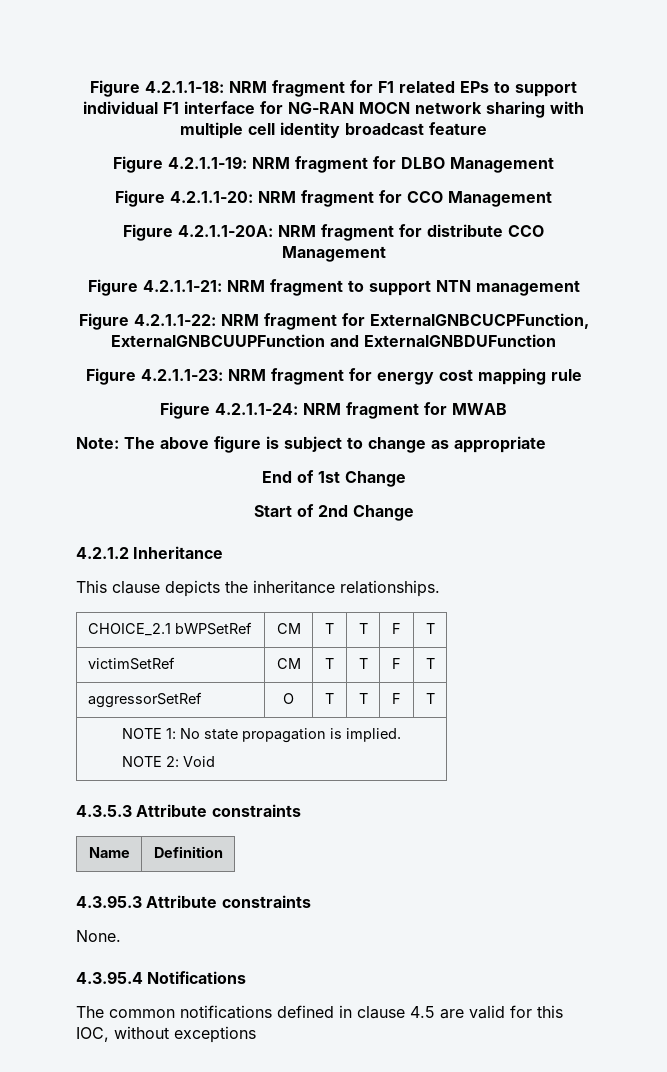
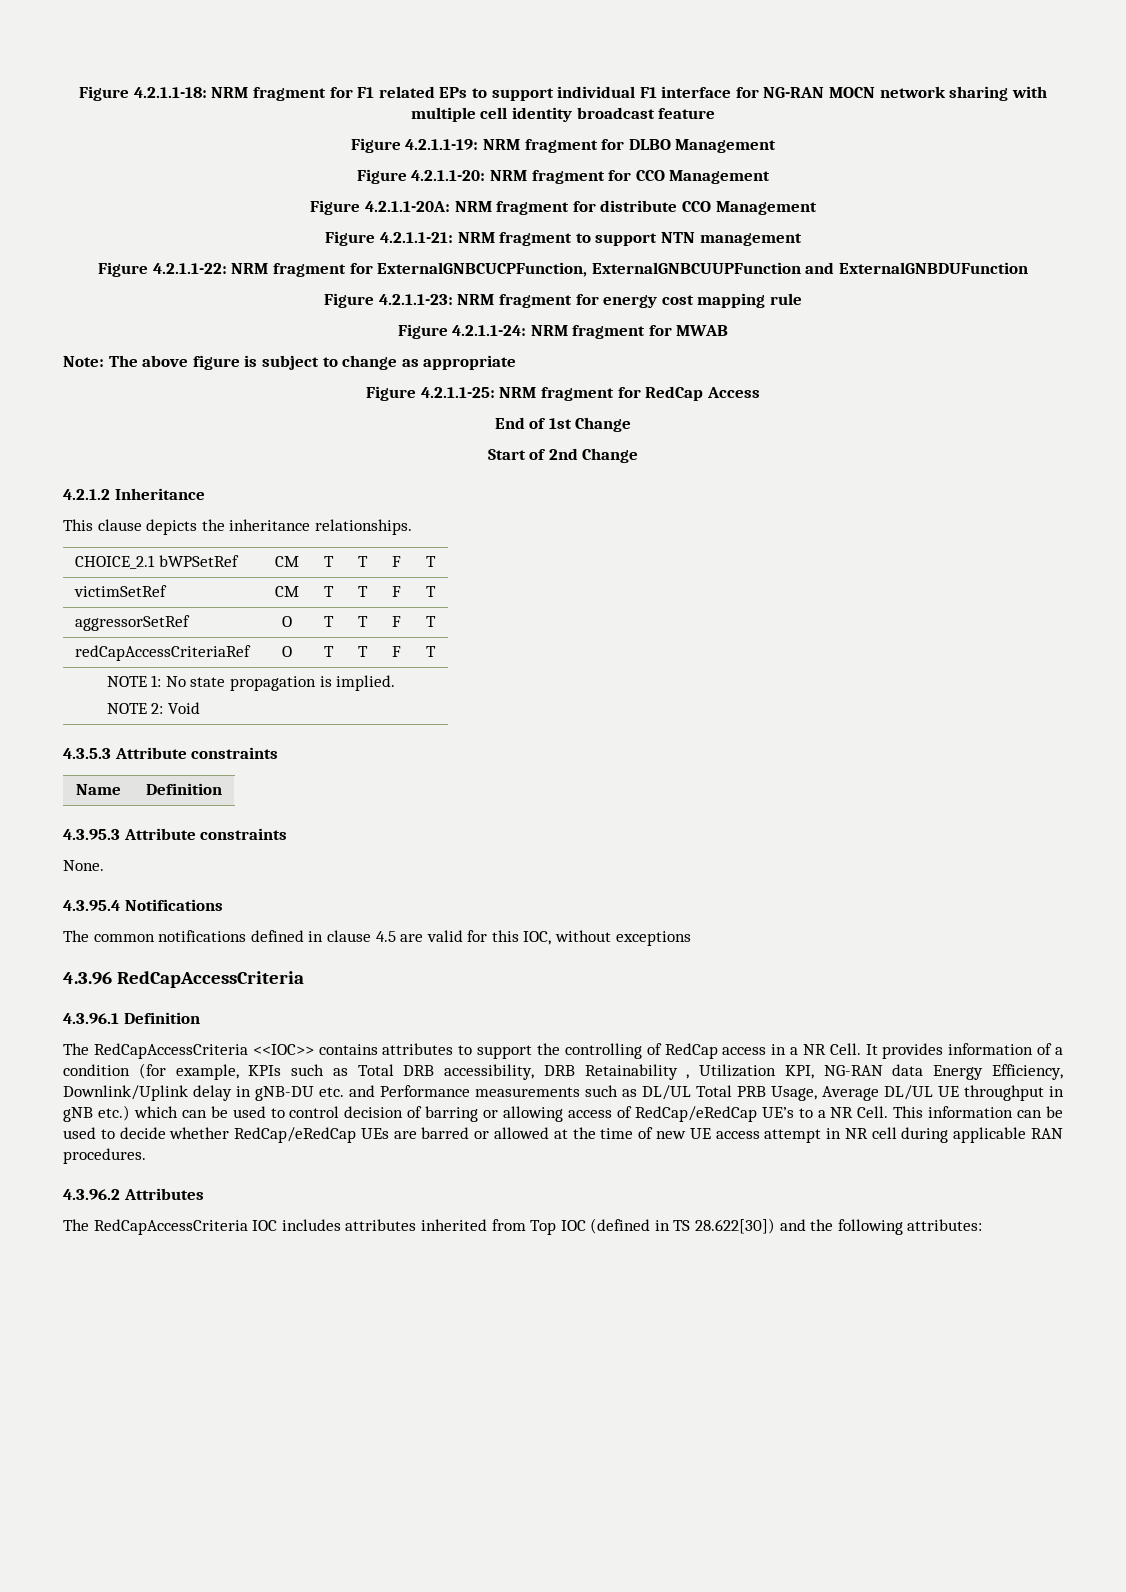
(546, 444) none -> [366,386,760,401] // Figure 4.2.1.1-25: NRM fragment for RedCap Access
(435, 698) none -> [75,645,252,661] [282,646,292,657] [324,646,334,657] [358,646,368,657] [392,646,401,657] [426,646,436,657] // redCapAccessCriteriaRef | O | T | T | F | T
(256, 1034) none -> [63,971,305,988] [63,1012,200,1024] [63,1043,1064,1059] [63,1063,1063,1080] [63,1085,1064,1101] [63,1105,1063,1122] [63,1127,1063,1143] [63,1148,146,1164] [63,1188,204,1200] [63,1218,983,1235] // 4.3.96 RedCapAccessCriteria // 4.3.96.1 Definition // The RedCapAccessCriteria <<IOC>> contains attributes to support the controlling of RedCap access in a NR Cell. It provides information of a condition (for example, KPIs such as Total DRB accessibility, DRB Retainability , Utilization KPI, NG-RAN data Energy Efficiency, Downlink/Uplink delay in gNB-DU etc. and Performance measurements such as DL/UL Total PRB Usage, Average DL/UL UE throughput in gNB etc.) which can be used to control decision of barring or allowing access of RedCap/eRedCap UE’s to a NR Cell. This information can be used to decide whether RedCap/eRedCap UEs are barred or allowed at the time of new UE access attempt in NR cell during applicable RAN procedures. // 4.3.96.2 Attributes // The RedCapAccessCriteria IOC includes attributes inherited from Top IOC (defined in TS 28.622[30]) and the following attributes:

